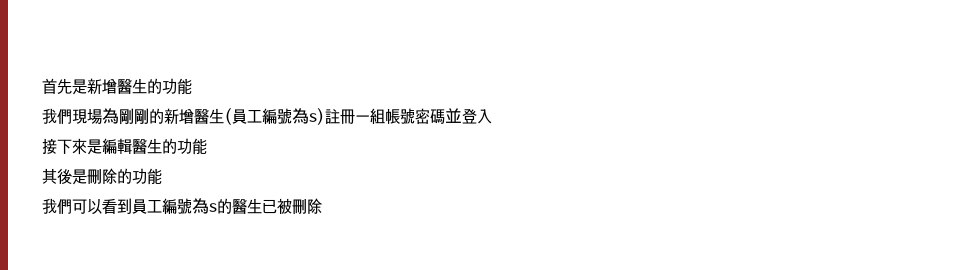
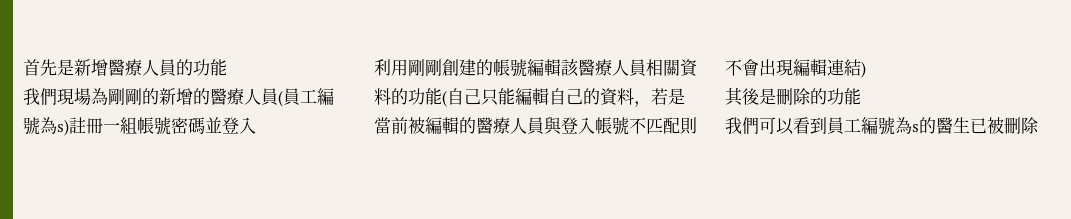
[132,78,147,94] 生 -> [125,59,176,76] 療人員
[194,108,224,124] 醫生 -> [193,88,278,105] 的醫療人員
[42,138,207,155] 接下來是編輯醫生的功能 -> [374,59,698,77] [374,88,685,107] [374,117,697,135] [725,59,866,78] 利用剛剛創建的帳號編輯該醫療人員相關資料的功能(自己只能編輯自己的資料，若是當前被編輯的醫療人員與登入帳號不匹配則不會出現編輯連結)

